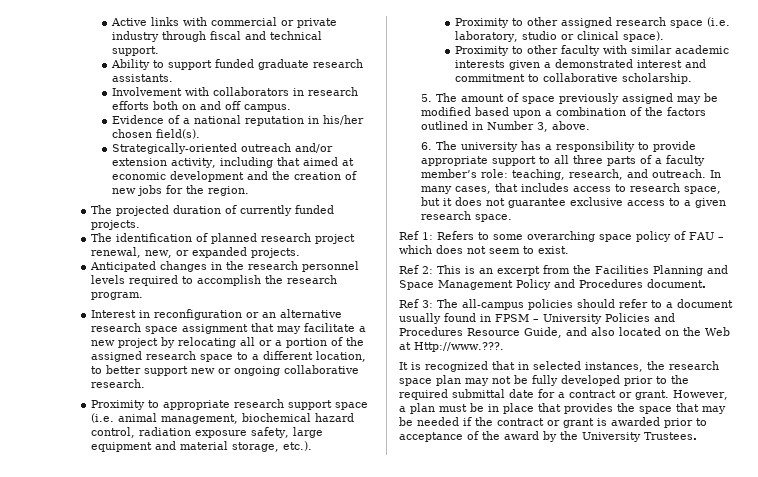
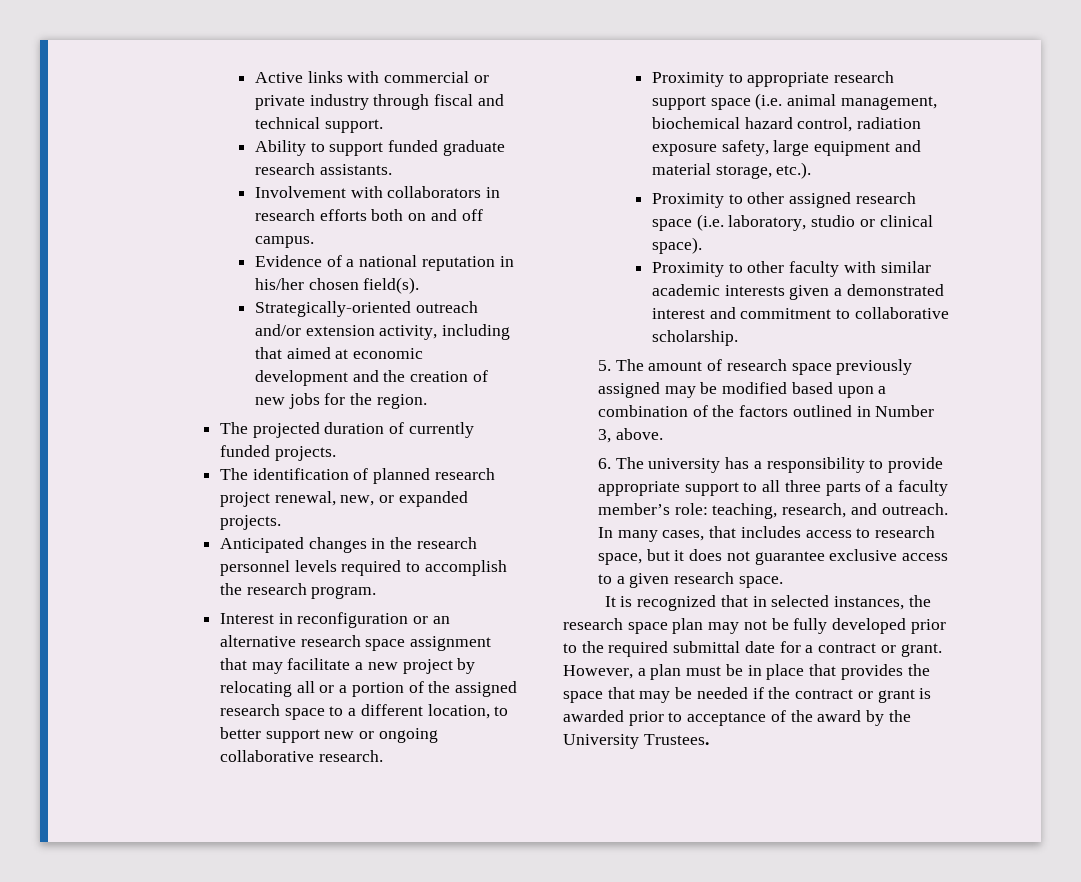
(519, 97) none -> [726,359,787,371] research
[399,231,724,242] [399,245,569,254] [399,265,728,276] [399,279,706,290] [399,299,733,310] [399,313,675,324] [399,327,730,338] [399,342,504,352] // Ref 1: Refers to some overarching space policy of FAU – which does not seem to exist. // Ref 2: This is an excerpt from the Facilities Planning and Space Management Policy and Procedures document. // Ref 3: The all-campus policies should refer to a document usually found in FPSM – University Policies and Procedures Resource Guide, and also located on the Web at Http://www.???. -> (783, 582) none

